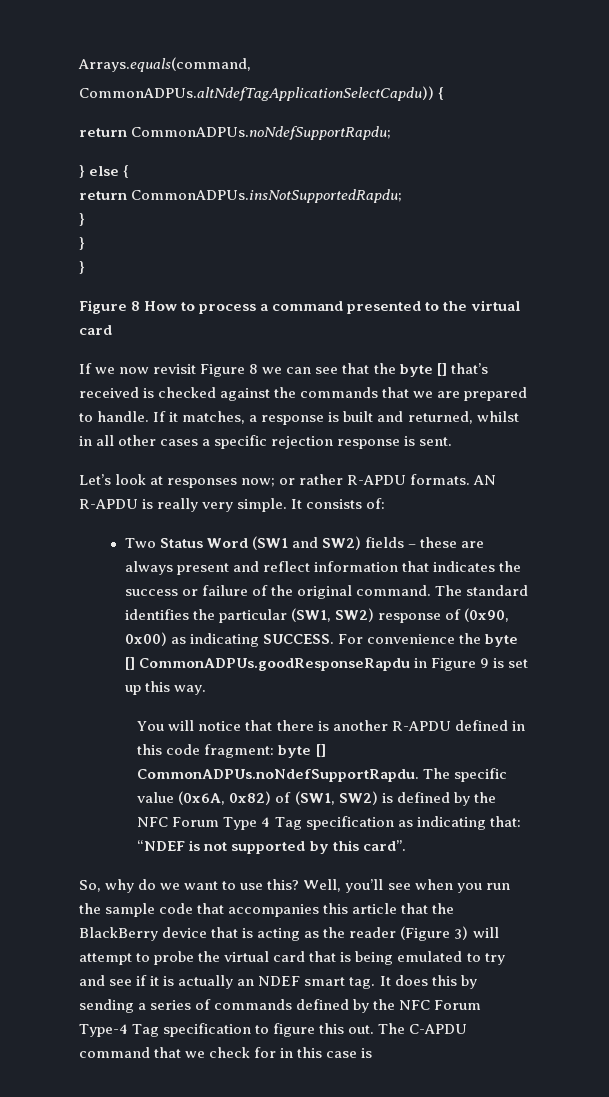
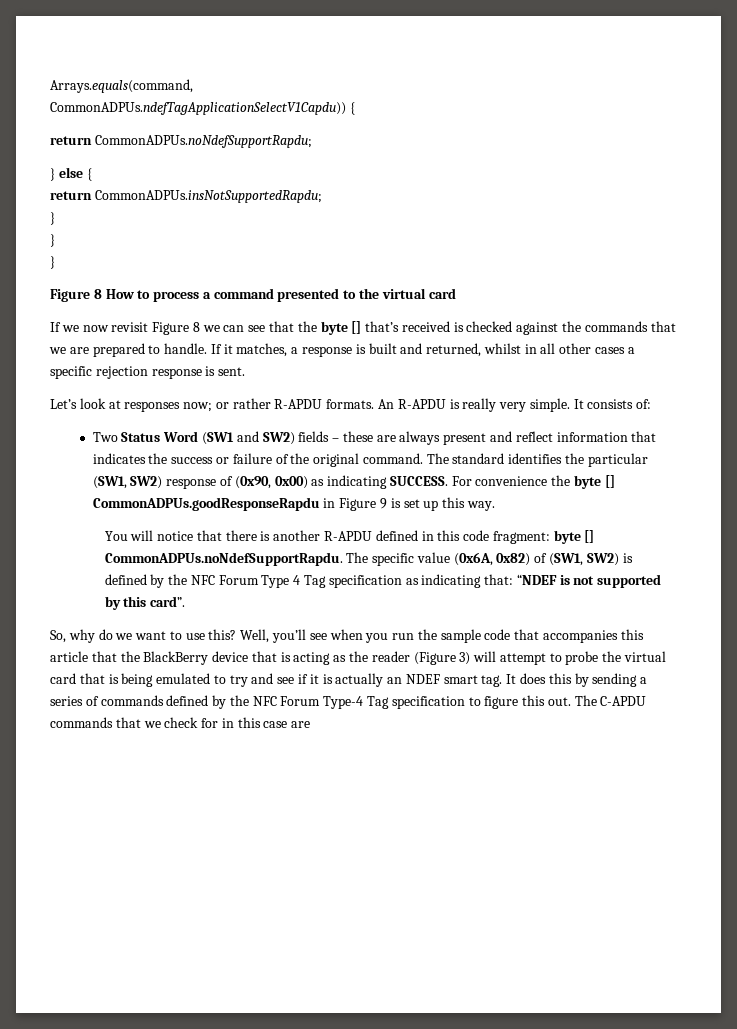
[79,86,434,101] CommonADPUs.altNdefTagApplicationSelectCapdu)) -> [50,102,346,115] CommonADPUs.ndefTagApplicationSelectV1Capdu))
[473,475,497,485] AN -> [378,399,395,409] An
[79,1047,150,1058] command -> [50,717,113,728] commands
[361,1048,373,1058] is -> [291,721,311,728] are

